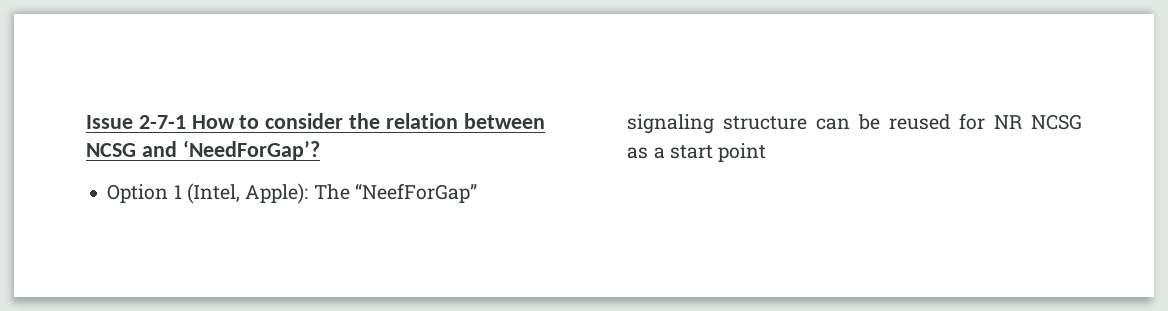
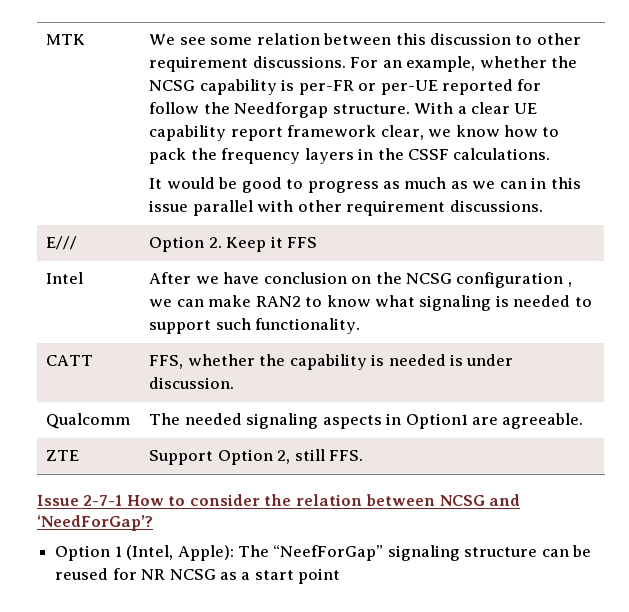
(86, 122) none -> [46,34,86,45] [149,33,581,45] [149,56,577,72] [149,79,542,95] [149,102,538,118] [149,125,560,141] [149,148,551,164] [149,177,581,193] [149,200,543,216] [46,236,78,250] [149,236,318,252] [46,272,84,284] [149,272,572,288] [149,295,592,311] [149,318,361,334] [46,355,94,366] [149,354,514,370] [149,377,235,389] [46,413,131,429] [149,413,584,429] [46,450,80,461] [149,449,364,465] MTK | We see some relation between this discussion to other requirement discussions. For an example, whether the NCSG capability is per-FR or per-UE reported for follow the Needforgap structure. With a clear UE capability report framework clear, we know how to pack the frequency layers in the CSSF calculations. // It would be good to progress as much as we can in this issue parallel with other requirement discussions. // E/// | Option 2. Keep it FFS // Intel | After we have conclusion on the NCSG configuration , we can make RAN2 to know what signaling is needed to support such functionality. // CATT | FFS, whether the capability is needed is under discussion. // Qualcomm | The needed signaling aspects in Option1 are agreeable. // ZTE | Support Option 2, still FFS. //

